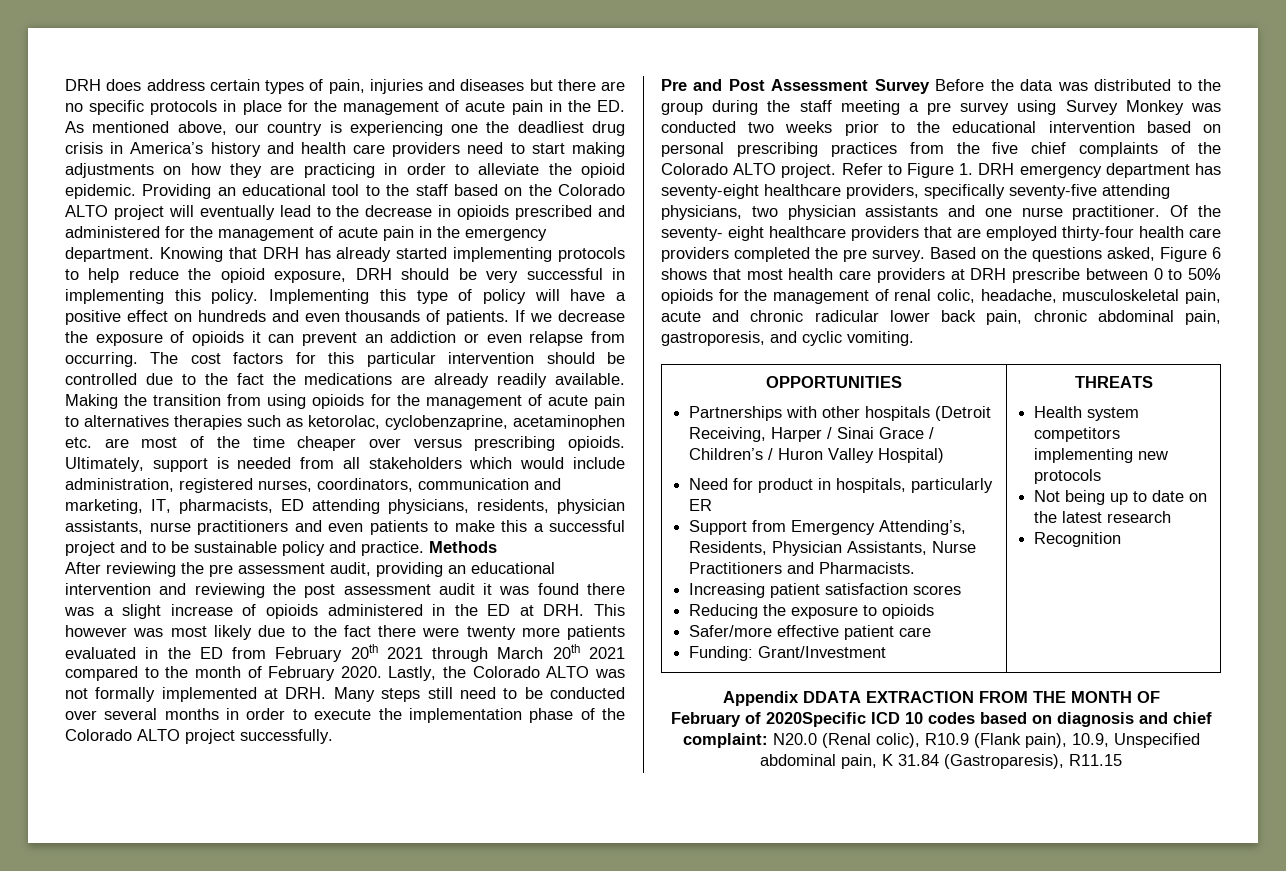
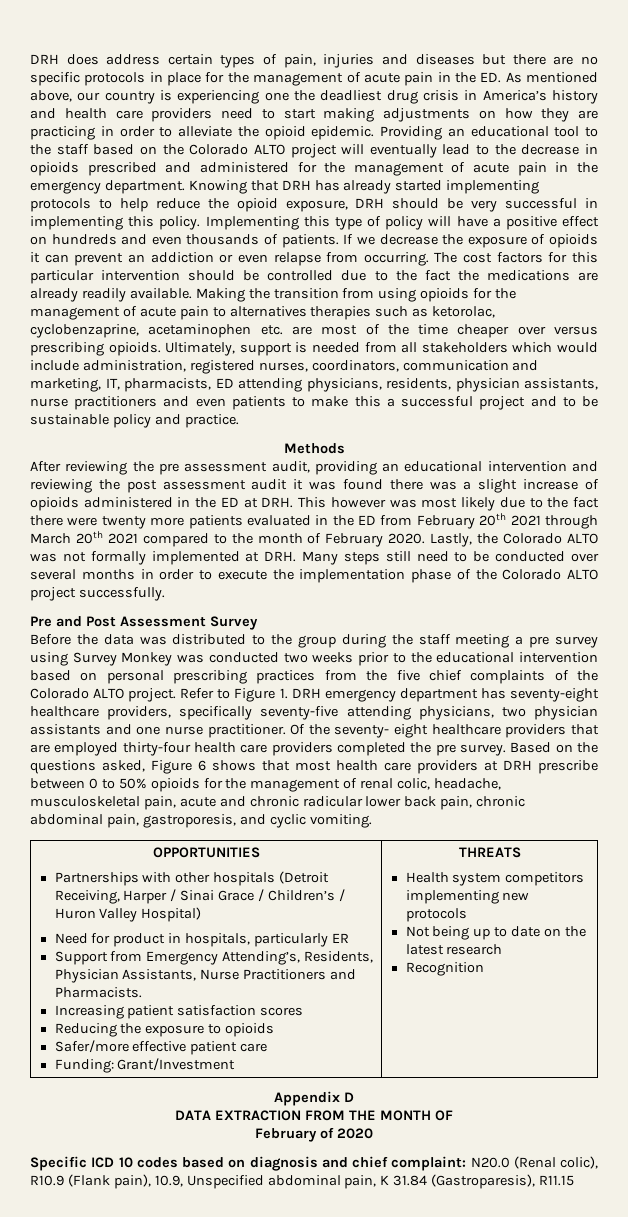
(424, 548) none -> (239, 421) //
(930, 86) none -> (258, 623) //
[802,691,861,703] DDATA -> [343,1092,354,1102] [175,1110,212,1120] D // DATA
[765,712,866,727] 2020Specific -> [336,1128,373,1139] [30,1156,87,1171] 2020 // Specific

